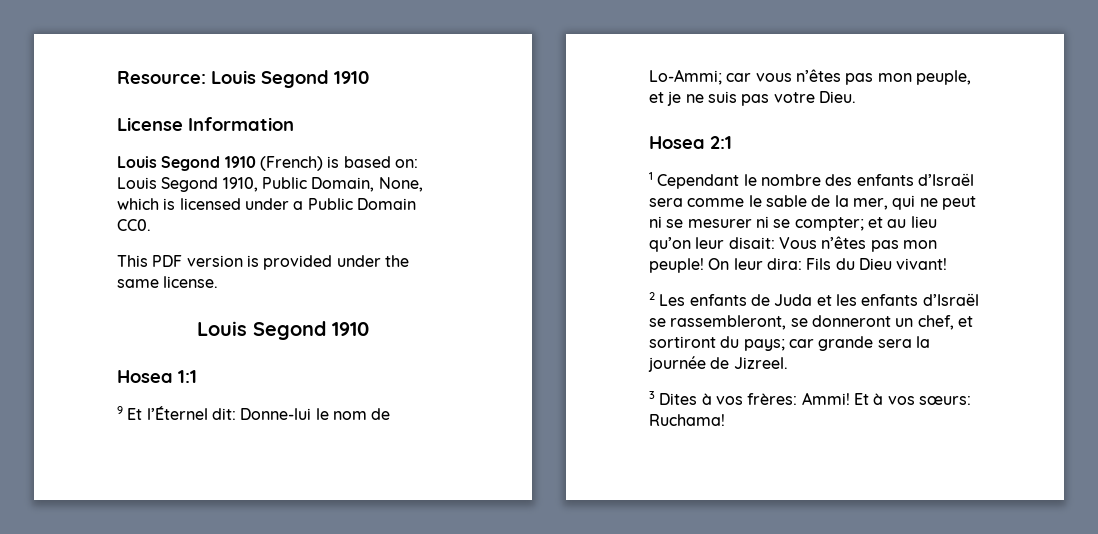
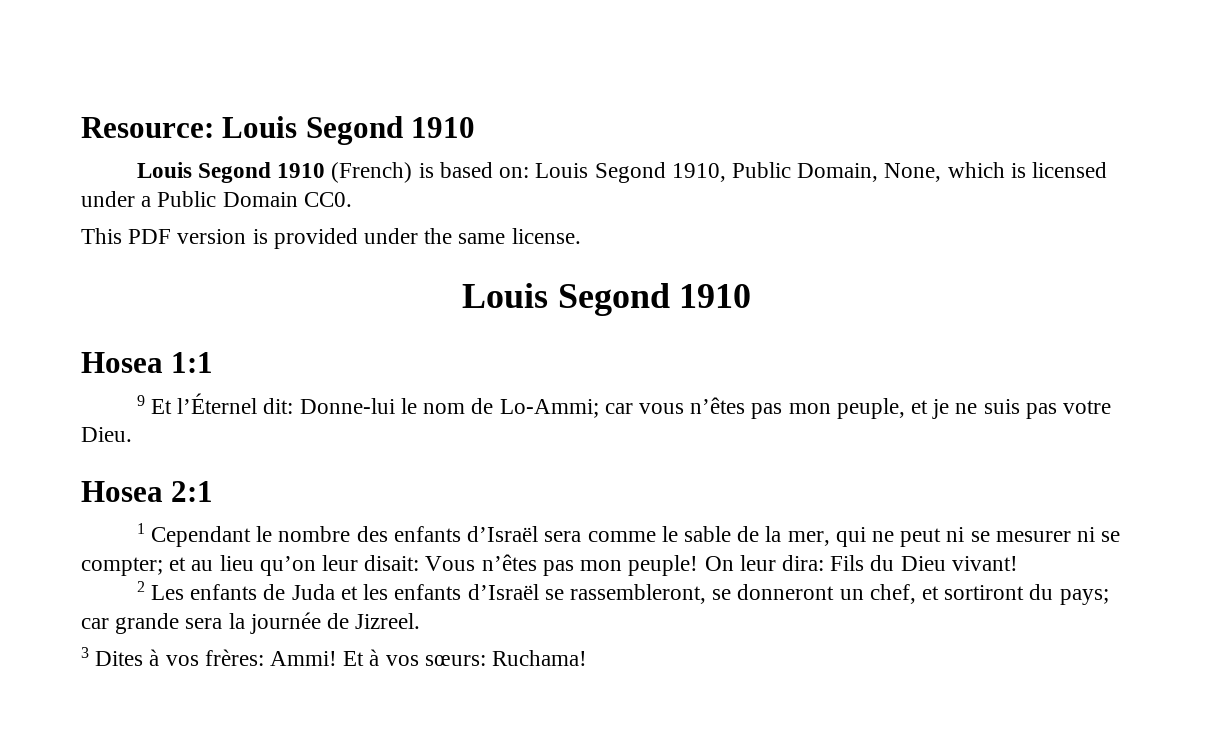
[117,117,294,131] // License Information -> (476, 127) none

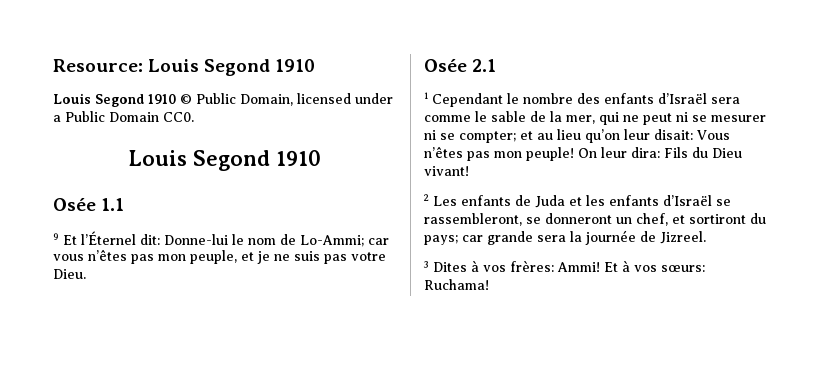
[331,162,1026,183] (French) is based on: Louis Segond 1910, Public Domain, None, which is -> [180,93,293,106] © Public Domain,
[81,228,581,249] [461,283,752,316] [81,352,214,373] // This PDF version is provided under the same license. // Louis Segond 1910 // Hosea 1:1 -> [127,150,321,171] [53,197,125,211] // Louis Segond 1910 // Osée 1.1
[81,481,214,502] Hosea 2:1 -> [424,58,497,72] Osée 2.1

